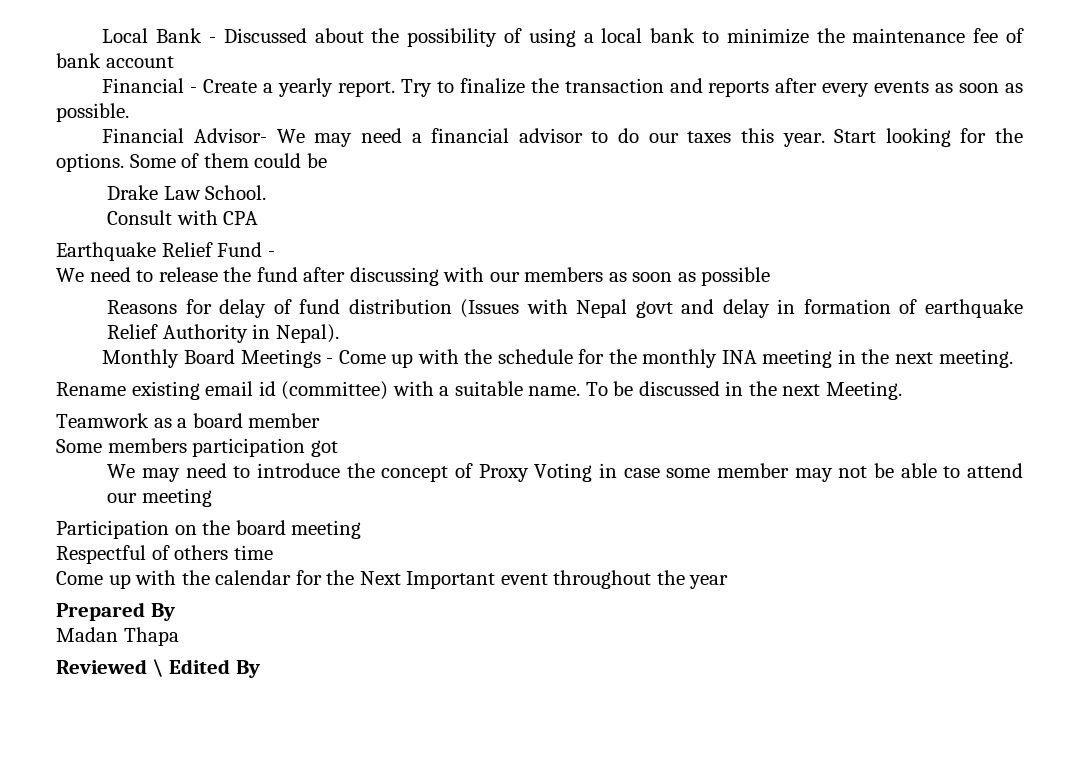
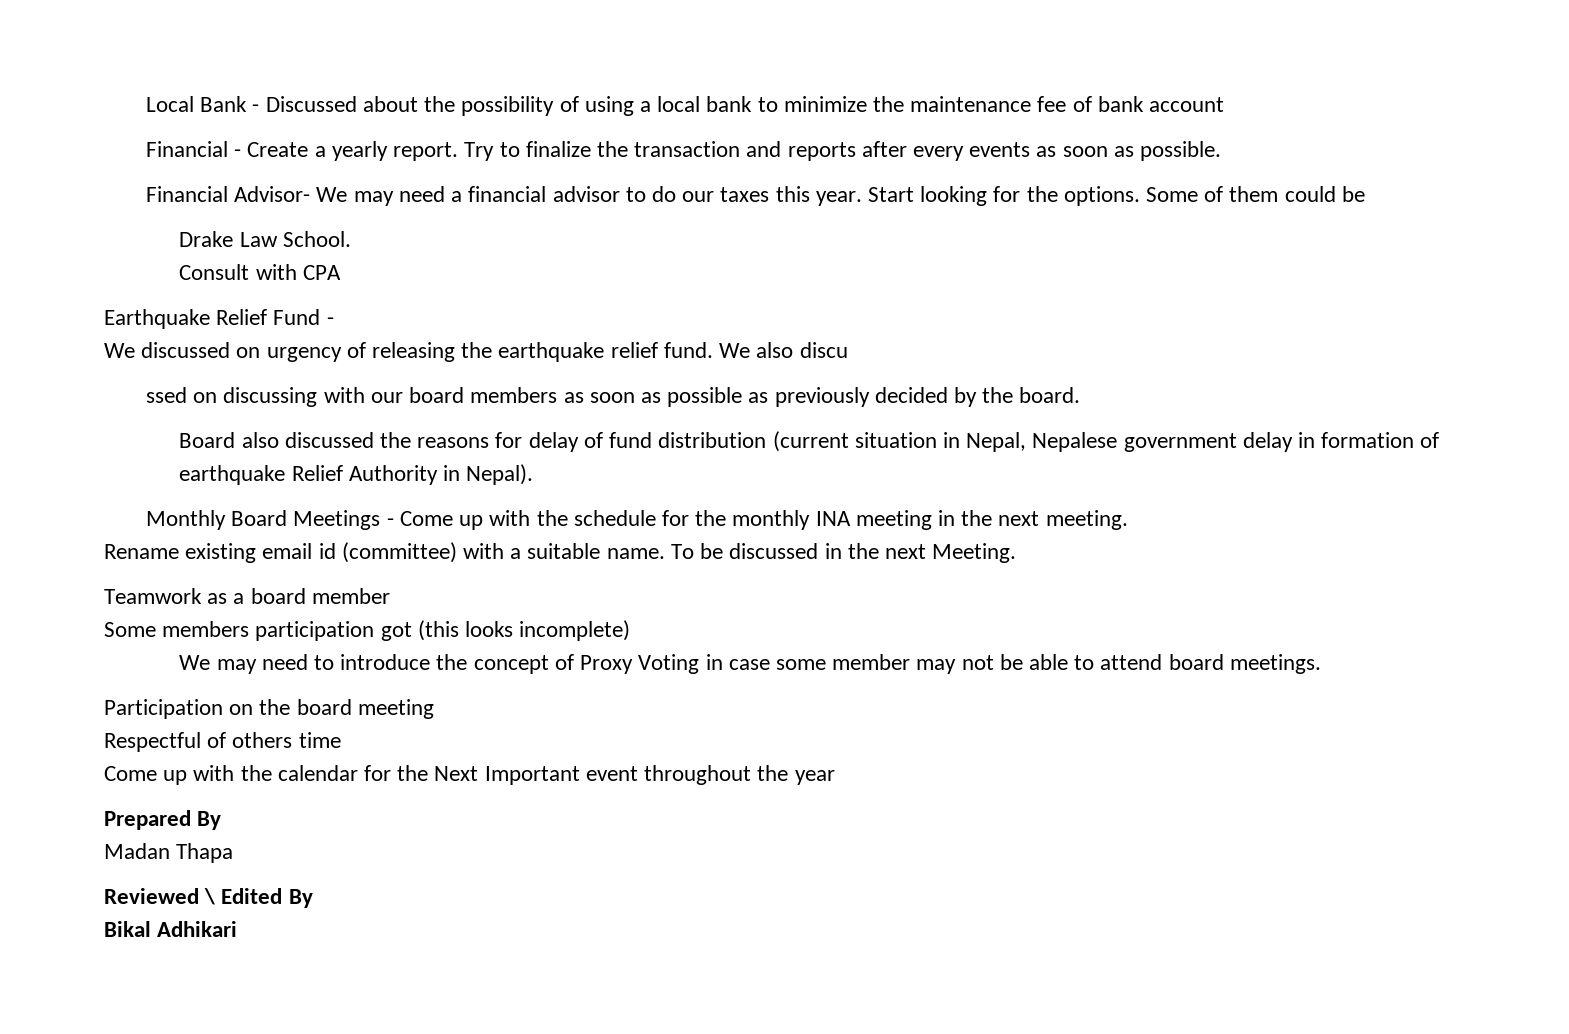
[89,267,346,282] need to release the fund after -> [141,342,848,362] [146,387,218,403] discussed on urgency of releasing the earthquake relief fund. We also discu // ssed on
(520, 277) none -> [409,387,465,403] board
[107,300,178,314] // Reasons -> [748,387,1081,407] [179,432,490,448] as previously decided by the board. // Board also discussed the reasons
[460,299,715,318] (Issues with Nepal govt and -> [772,431,1237,452] (current situation in Nepal, Nepalese government
(338, 448) none -> [417,620,631,641] (this looks incomplete)
[107,488,212,507] our meeting -> [1168,654,1321,674] board meetings.
(260, 669) none -> [104,921,238,937] // Bikal Adhikari

